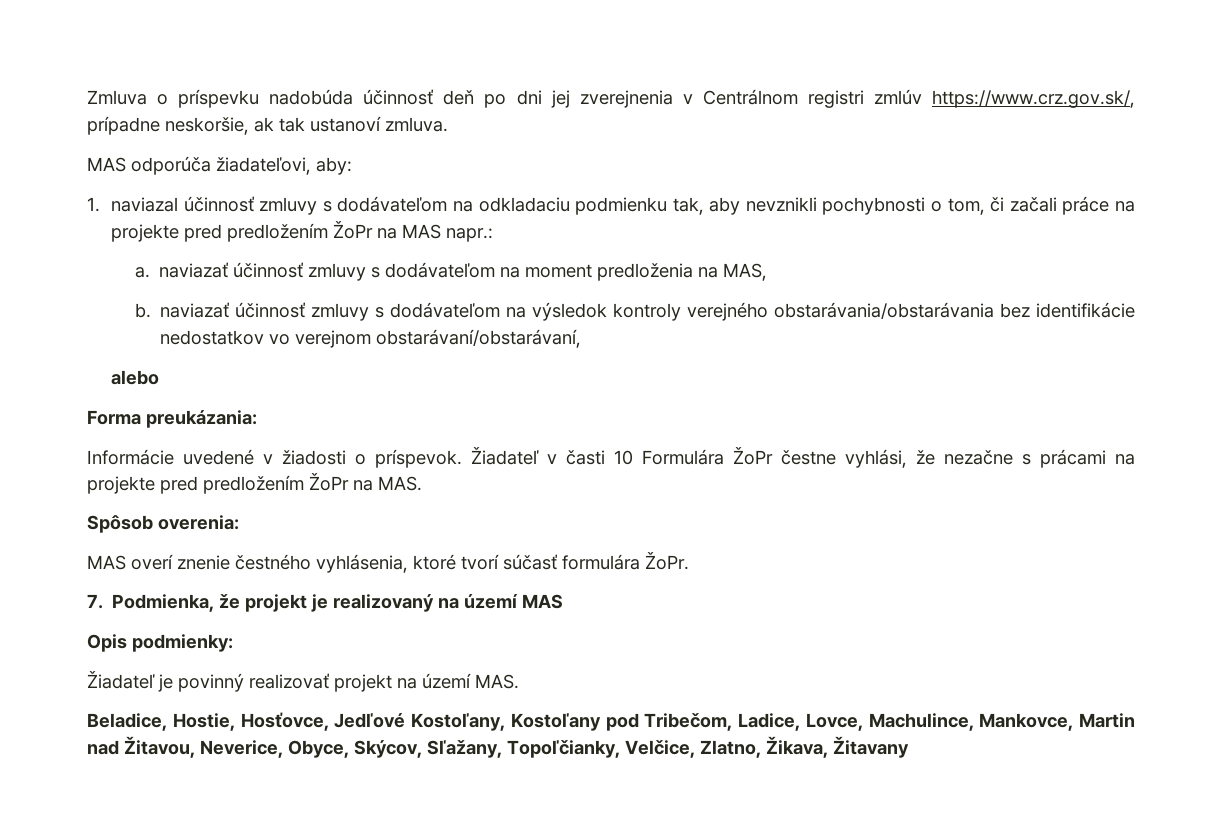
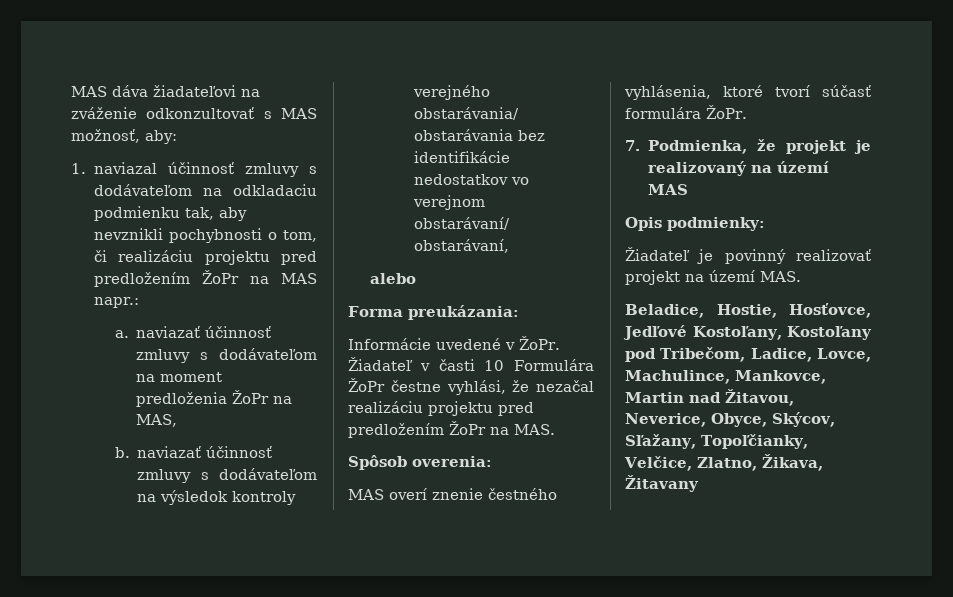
[87,89,1135,108] [87,116,448,135] [87,156,311,175] Zmluva o príspevku nadobúda účinnosť deň po dni jej zverejnenia v Centrálnom registri zmlúv https://www.crz.gov.sk/, prípadne neskoršie, ak tak ustanoví zmluva. // MAS odporúča žiadateľovi, -> [71,85,260,97] [71,107,317,119] [71,129,140,143] MAS dáva žiadateľovi na zváženie odkonzultovať s MAS možnosť,
[1009,196,1136,215] [110,224,179,242] začali práce na projekte -> [118,250,270,265] realizáciu projektu
(694, 272) none -> [232,390,270,404] ŽoPr
[282,449,462,468] žiadosti o príspevok. -> [519,336,560,350] ŽoPr.
[944,449,1135,468] [87,476,155,494] nezačne s prácami na projekte -> [536,380,594,392] [348,401,493,416] nezačal realizáciu projektu

